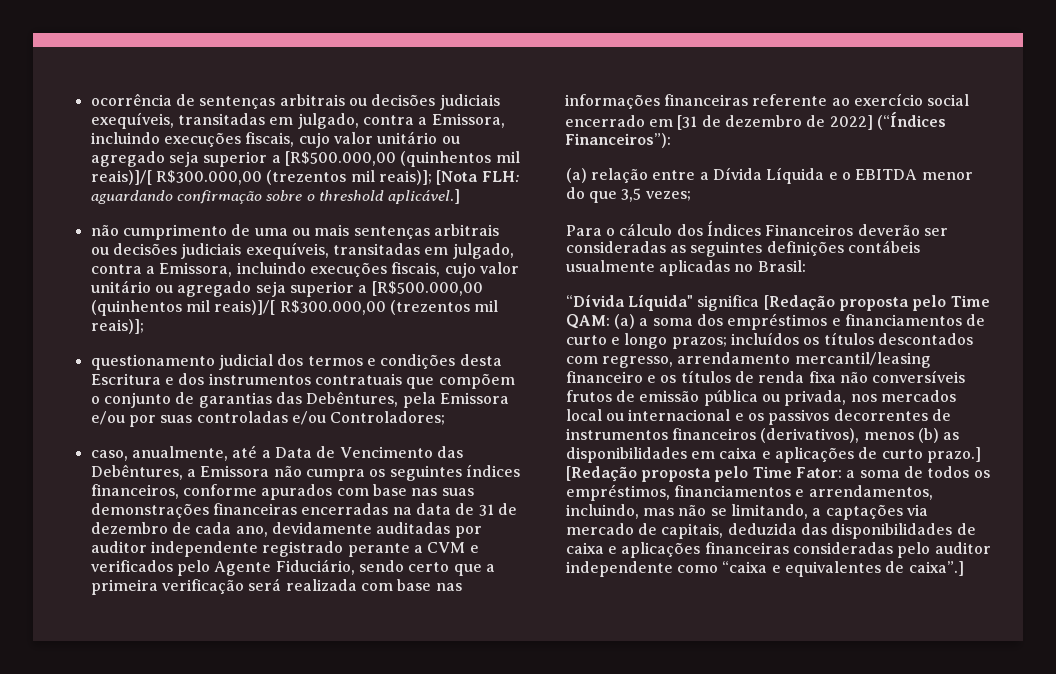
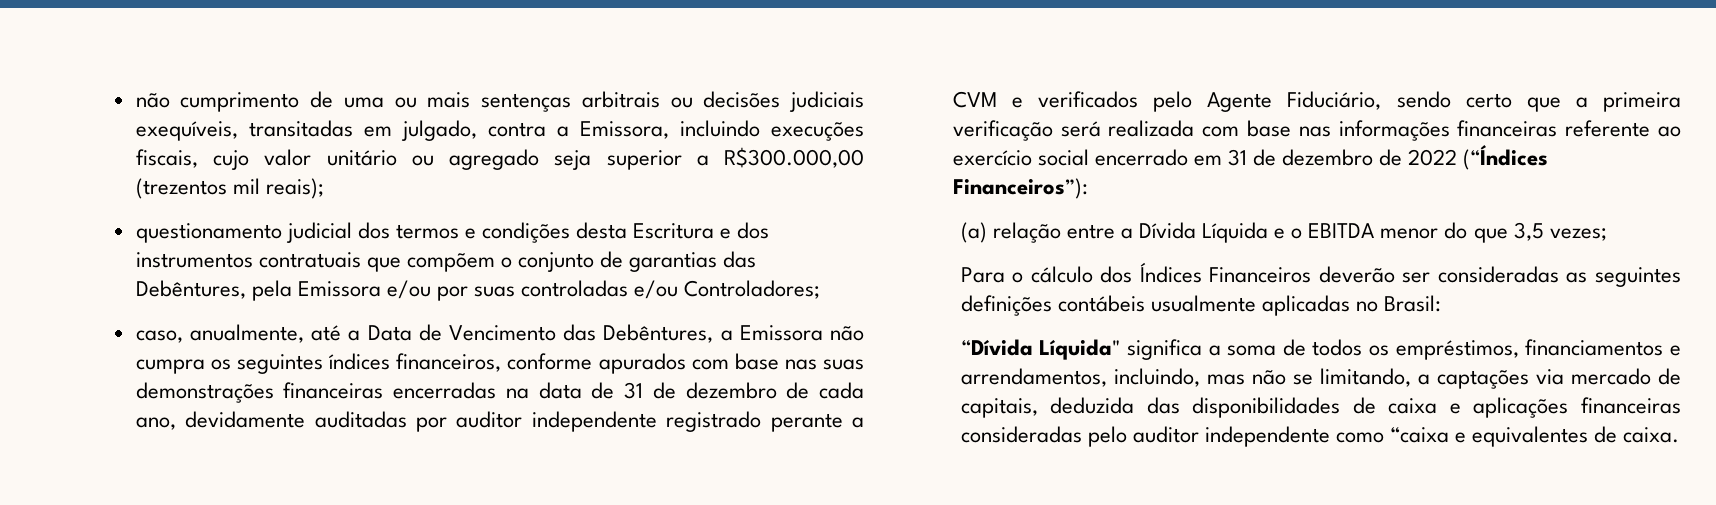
[90,93,500,110] [90,112,505,129] [90,131,460,148] [90,151,520,167] [90,170,519,185] [90,189,461,204] ocorrência de sentenças arbitrais ou decisões judiciais exequíveis, transitadas em julgado, contra a Emissora, incluindo execuções fiscais, cujo valor unitário ou agregado seja superior a [R$500.000,00 (quinhentos mil reais)]/[ R$300.000,00 (trezentos mil reais)]; [Nota FLH: aguardando confirmação sobre o threshold aplicável.] // -> (135, 100) none
[371,281,483,296] [90,300,499,316] [90,319,144,334] [R$500.000,00 (quinhentos mil reais)]/[ R$300.000,00 (trezentos mil reais)]; -> [724,147,864,168] [135,178,324,199] R$300.000,00 (trezentos mil reais);
[677,115,873,130] [31 de dezembro de 2022] -> [1228,149,1458,166] 31 de dezembro de 2022
[763,295,990,311] [565,313,986,330] [565,332,973,349] [565,352,931,368] [565,370,966,383] [565,390,956,406] [565,409,951,425] [565,428,960,443] [565,447,981,463] [565,466,842,482] [Redação proposta pelo Time QAM: (a) a soma dos empréstimos e financiamentos de curto e longo prazos; incluídos os títulos descontados com regresso, arrendamento mercantil/leasing financeiro e os títulos de renda fixa não conversíveis frutos de emissão pública ou privada, nos mercados local ou internacional e os passivos decorrentes de instrumentos financeiros (derivativos), menos (b) as disponibilidades em caixa e aplicações de curto prazo.] [Redação proposta pelo Time Fator: -> (1202, 349) none
[908,561,964,576] caixa”.] -> [1623,427,1680,443] caixa.

